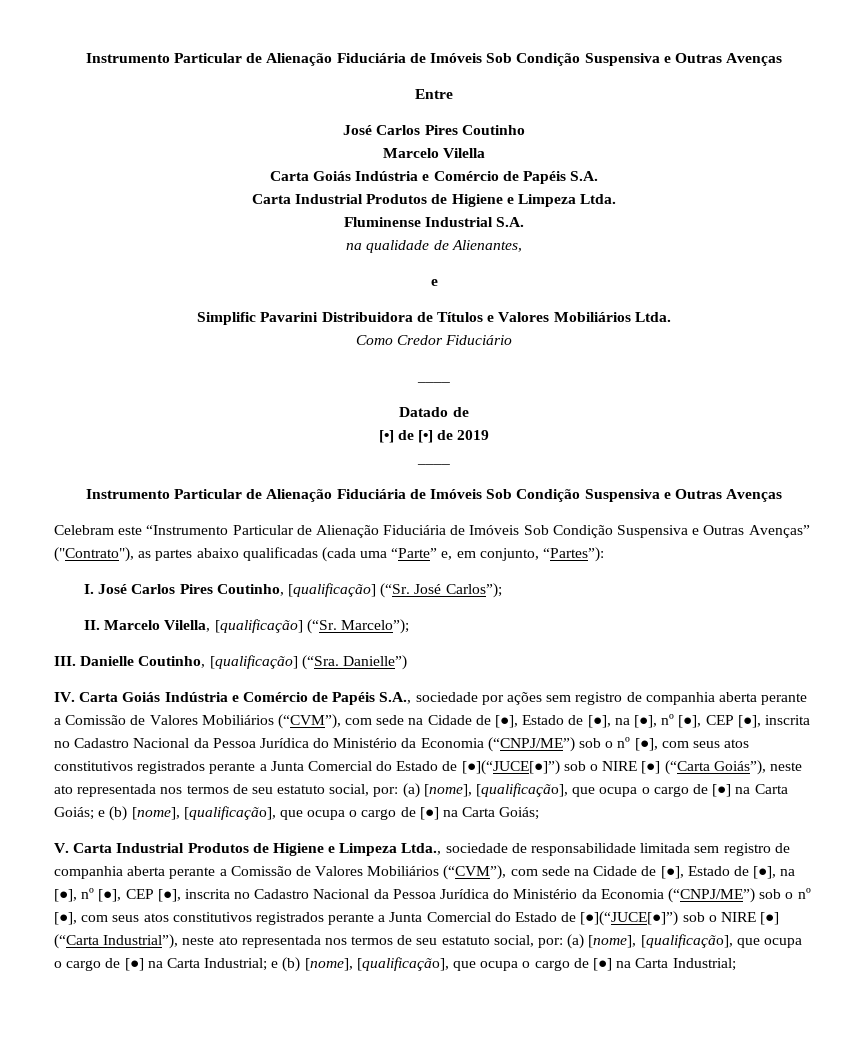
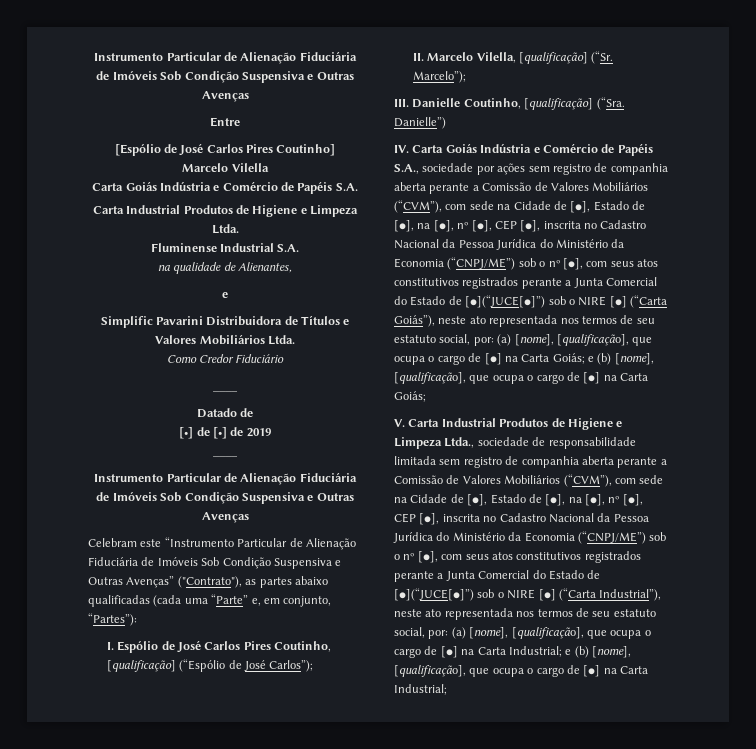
[343,125,525,135] José Carlos Pires Coutinho -> [114,144,336,156] [Espólio de José Carlos Pires Coutinho]
(95, 589) none -> [117,641,175,653] Espólio de
[380,583,411,598] (“Sr. -> [179,659,242,672] (“Espólio de

